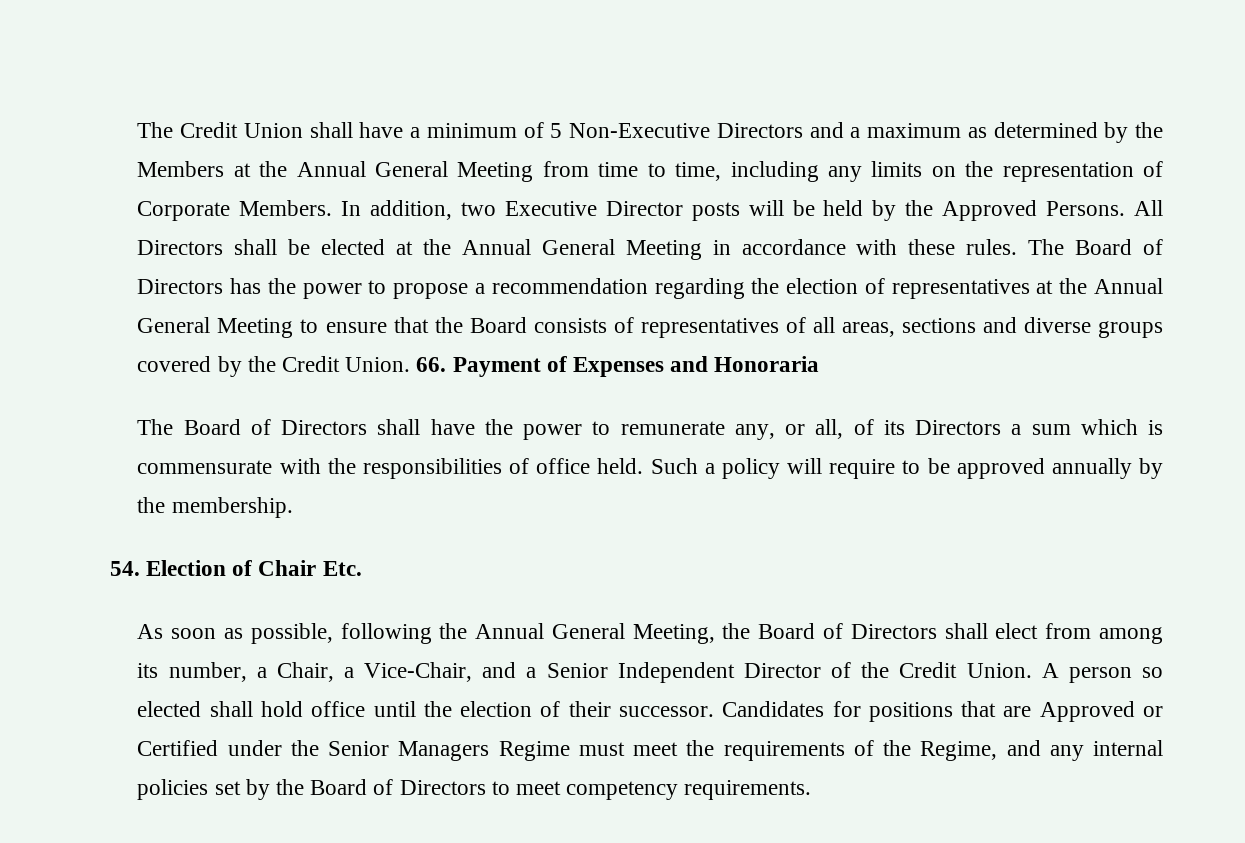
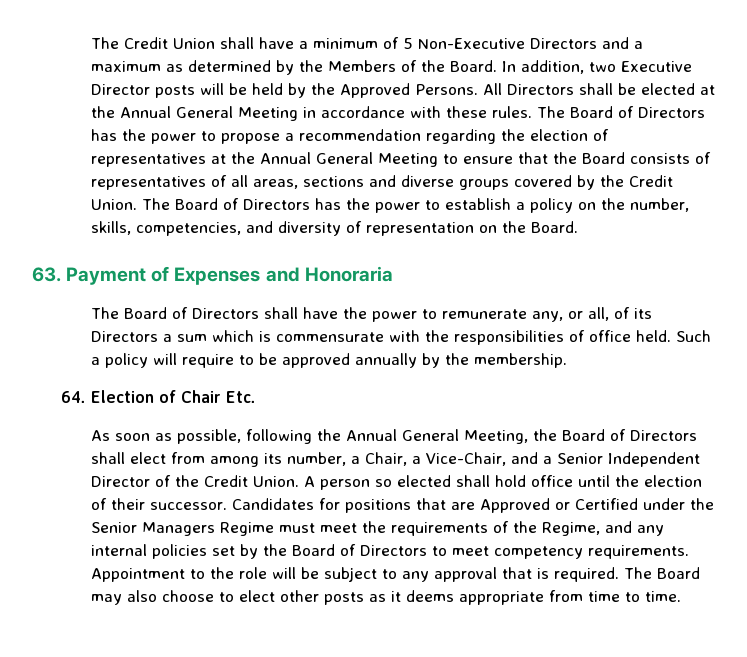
[233,161,1164,182] [137,200,333,221] at the Annual General Meeting from time to time, including any limits on the representation of Corporate Members. -> [400,60,497,72] of the Board.
[416,357,447,372] 66. -> [141,198,689,213] [90,221,578,236] [32,267,61,282] The Board of Directors has the power to establish a policy on the number, skills, competencies, and diversity of representation on the Board. // 63.
[109,561,140,576] 54. -> [61,391,87,403] 64.
(812, 790) none -> [90,567,700,582] [90,590,681,605] Appointment to the role will be subject to any approval that is required. The Board may also choose to elect other posts as it deems appropriate from time to time.

